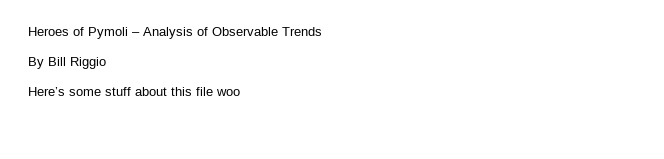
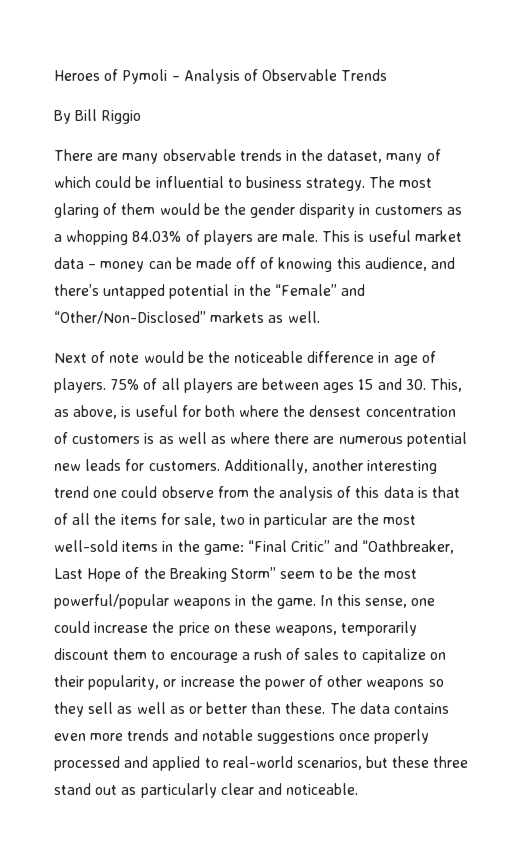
[28,87,240,96] Here’s some stuff about this file woo -> [54,149,441,164] [54,176,433,191] [54,203,462,218] [54,230,462,245] [54,257,456,272] [54,284,366,299] [54,311,320,324] [54,351,436,366] [54,378,463,393] [54,405,456,419] [54,432,467,447] [54,459,438,474] [54,486,461,501] [54,513,417,528] [54,540,455,555] [54,567,417,582] [54,594,436,609] [54,621,418,636] [54,648,446,663] [54,675,444,690] [54,702,450,717] [54,729,430,744] [54,756,469,771] [54,783,359,798] There are many observable trends in the dataset, many of which could be influential to business strategy. The most glaring of them would be the gender disparity in customers as a whopping 84.03% of players are male. This is useful market data – money can be made off of knowing this audience, and there’s untapped potential in the “Female” and “Other/Non-Disclosed” markets as well. // Next of note would be the noticeable difference in age of players. 75% of all players are between ages 15 and 30. This, as above, is useful for both where the densest concentration of customers is as well as where there are numerous potential new leads for customers. Additionally, another interesting trend one could observe from the analysis of this data is that of all the items for sale, two in particular are the most well-sold items in the game: “Final Critic” and “Oathbreaker, Last Hope of the Breaking Storm” seem to be the most powerful/popular weapons in the game. In this sense, one could increase the price on these weapons, temporarily discount them to encourage a rush of sales to capitalize on their popularity, or increase the power of other weapons so they sell as well as or better than these. The data contains even more trends and notable suggestions once properly processed and applied to real-world scenarios, but these three stand out as particularly clear and noticeable.

